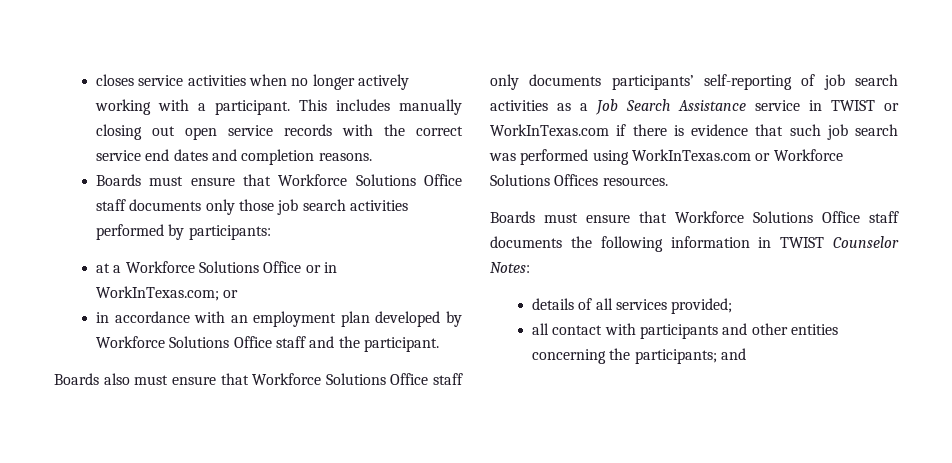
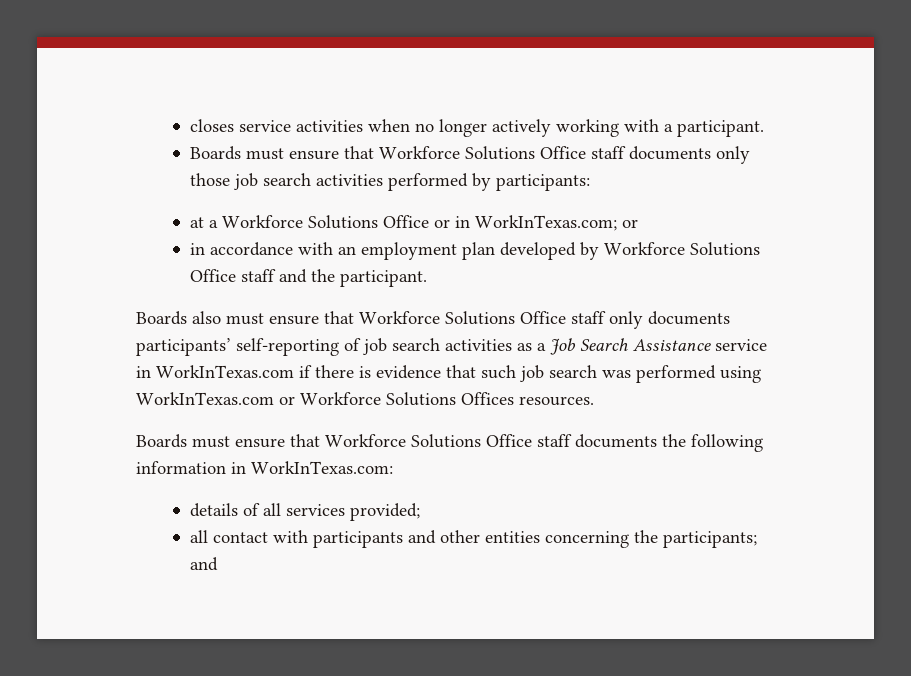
[298,99,462,115] [95,124,463,140] [95,149,372,165] This includes manually closing out open service records with the correct service end dates and completion reasons. -> (764, 128) none
[831,100,899,111] TWIST or -> (151, 372) none
[780,236,899,248] [490,262,530,273] TWIST Counselor Notes: -> [251,461,393,474] WorkInTexas.com:

